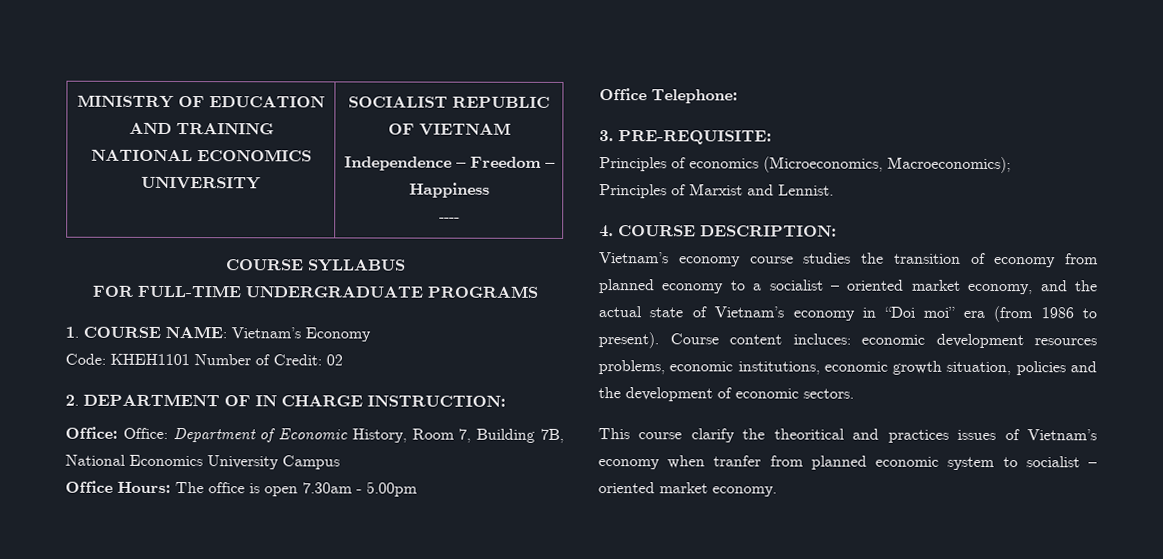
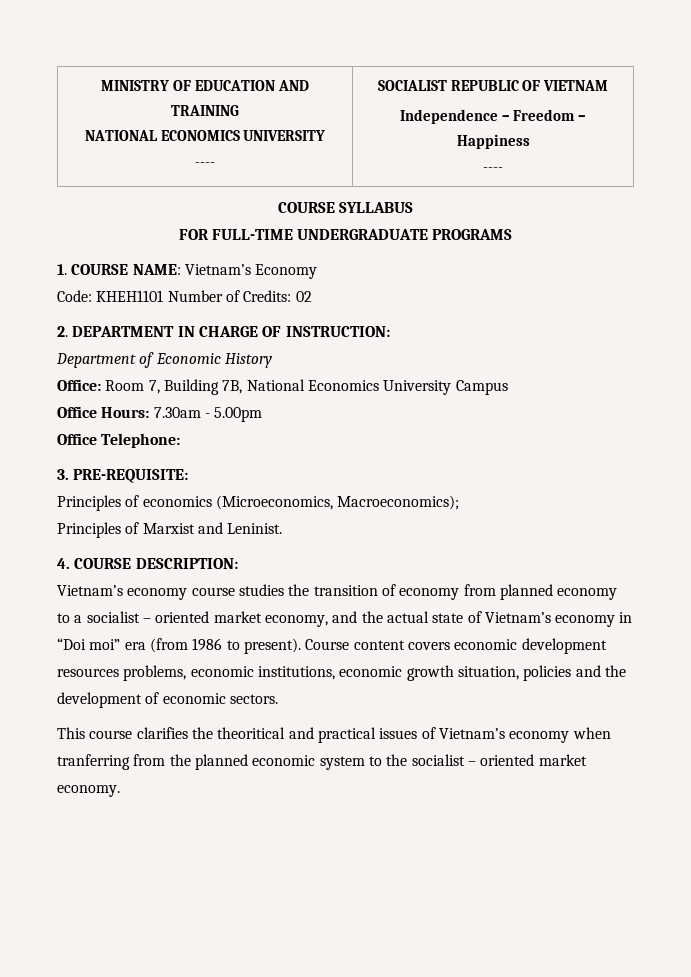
(261, 183) none -> [195,162,215,166] // ----
[273,354,322,366] Credit: -> [243,290,292,302] Credits:
[224,395,251,407] OF -> (175, 331) none
(363, 401) none -> [262,326,282,337] OF
[65,426,168,439] Office: Office: -> (390, 331) none
[351,428,407,443] History, -> [224,353,272,368] [57,379,101,391] History // Office:
[175,482,298,497] The office is open -> (150, 412) none
[778,184,834,196] Lennist. -> [227,523,283,534] Leninist.
[792,333,851,345] incluces: -> [407,642,450,650] covers
[690,428,735,443] clarify -> [136,727,188,739] clarifies
[887,429,949,443] practices -> [317,727,376,743] practical
[713,455,804,467] tranfer from -> [57,754,191,770] tranferring from the
(1018, 462) none -> [386,754,408,766] the

